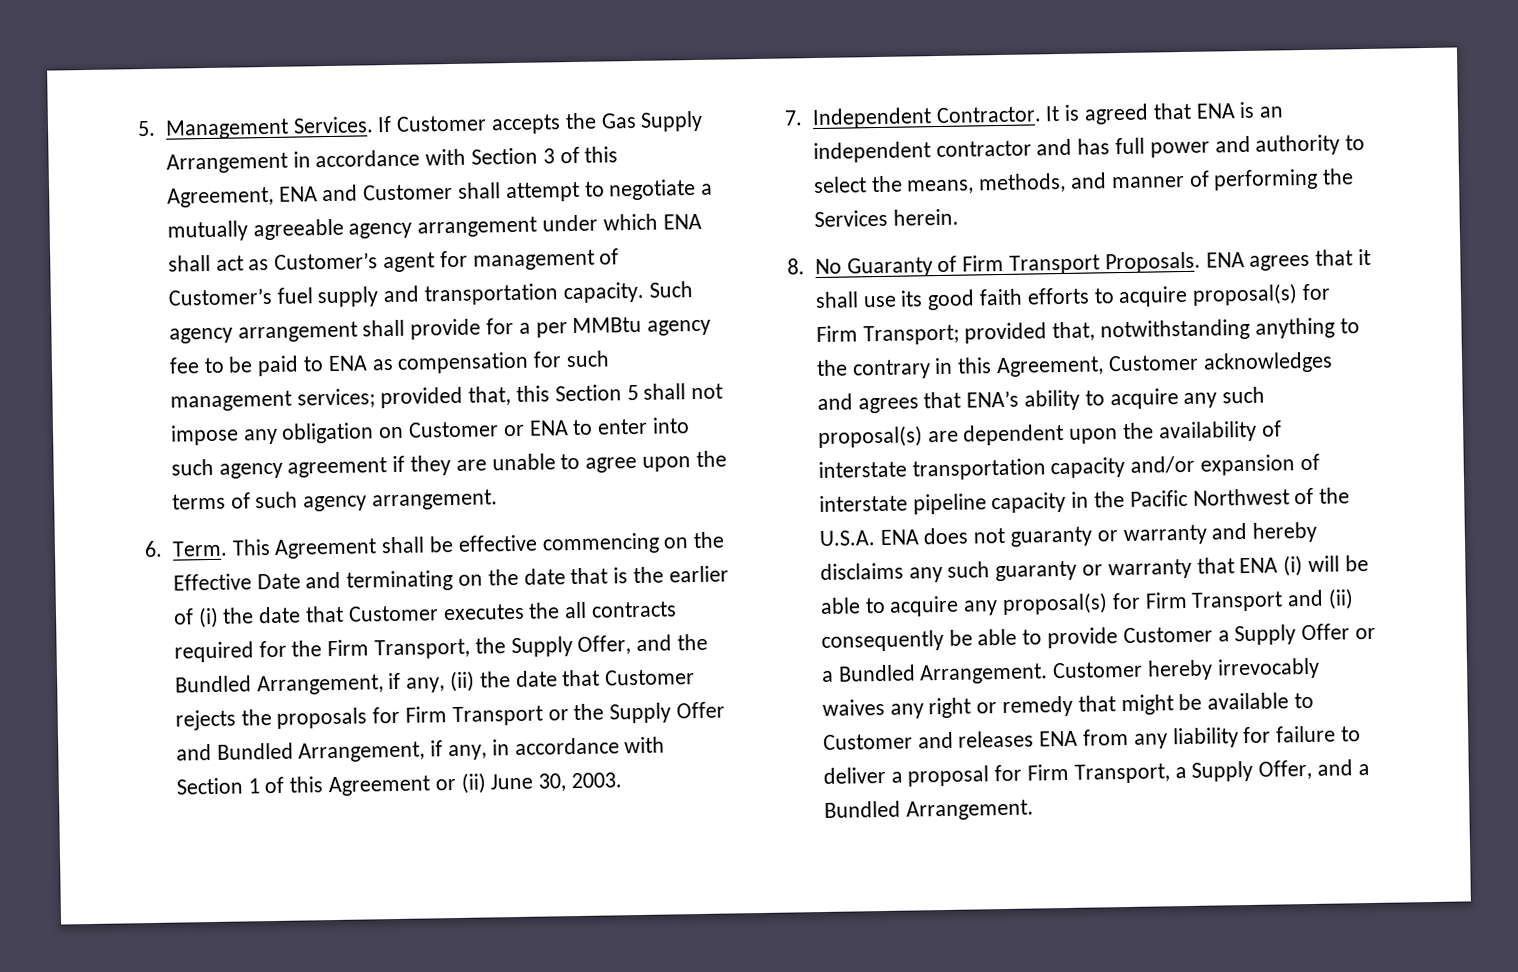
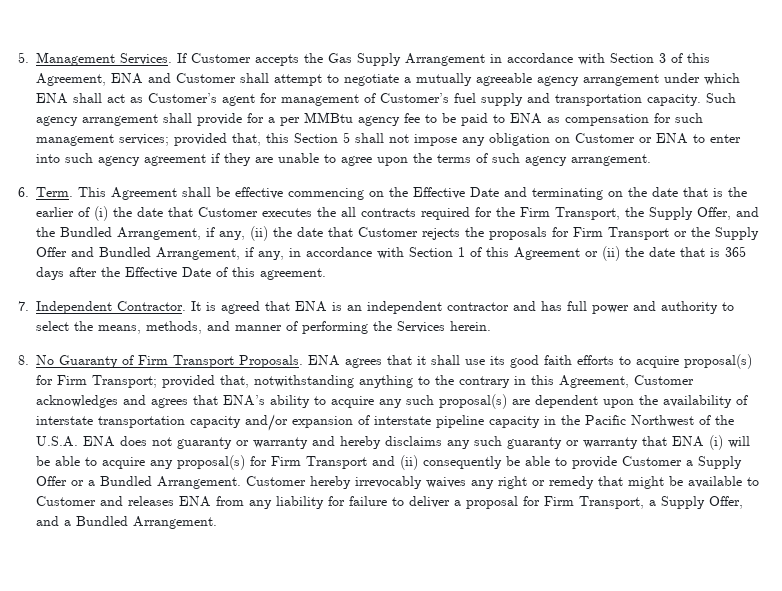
[490,772,622,792] June 30, 2003. -> [625,246,746,257] [36,267,326,280] the date that is 365 days after the Effective Date of this agreement.

